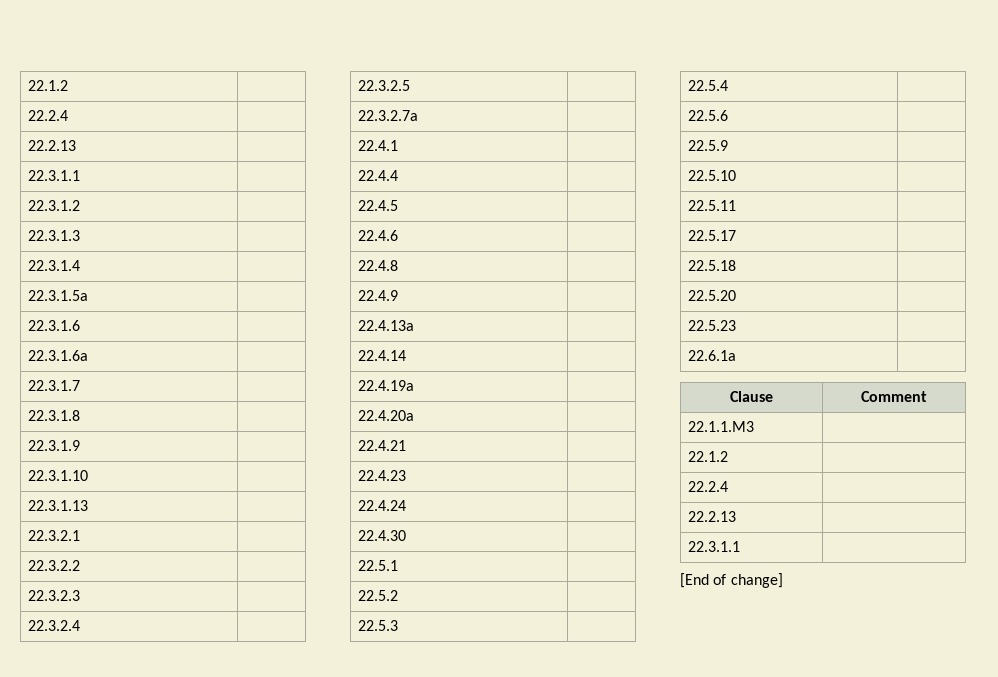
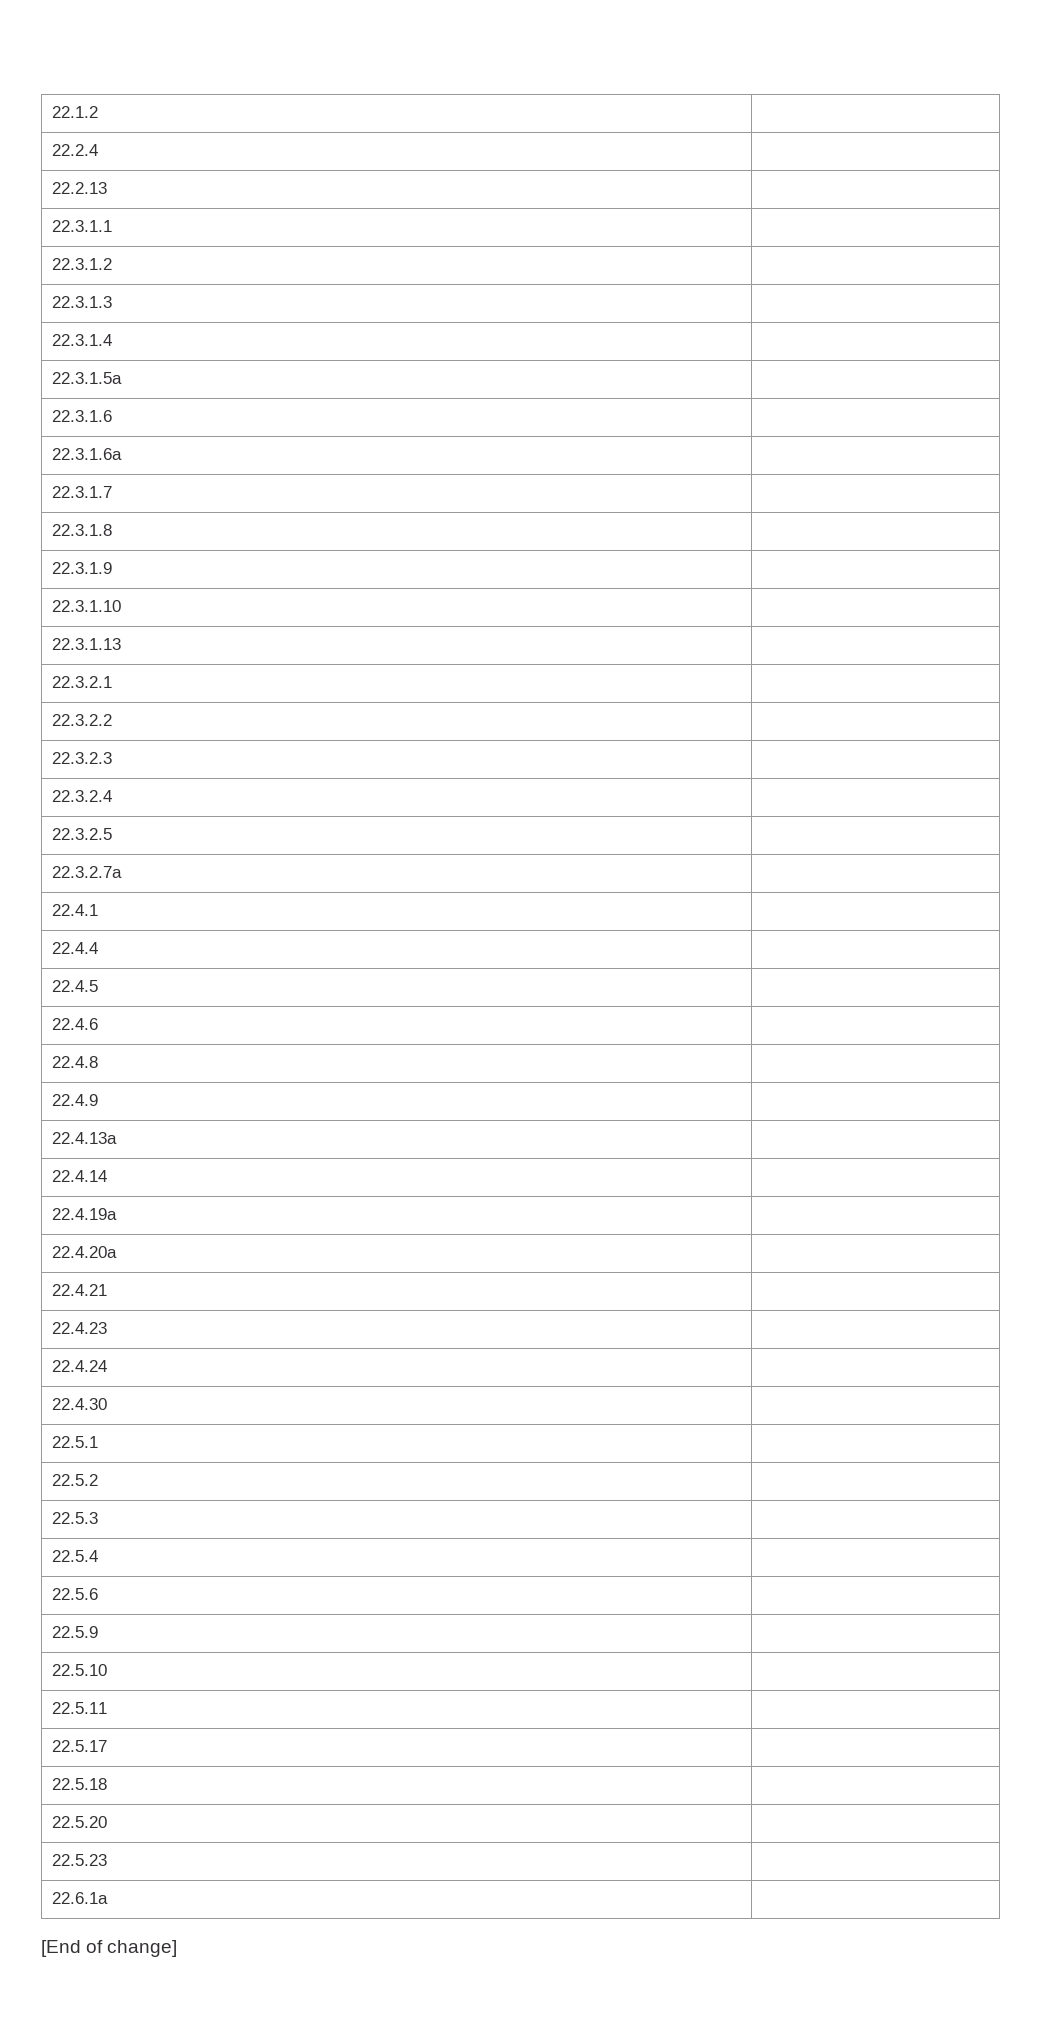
[730,391,773,402] [861,391,927,402] [688,421,755,432] [688,451,729,462] [688,481,729,492] [688,511,737,522] [688,541,741,552] // Clause | Comment // 22.1.1.M3 | // 22.1.2 | // 22.2.4 | // 22.2.13 | // 22.3.1.1 | -> (109, 1898) none

